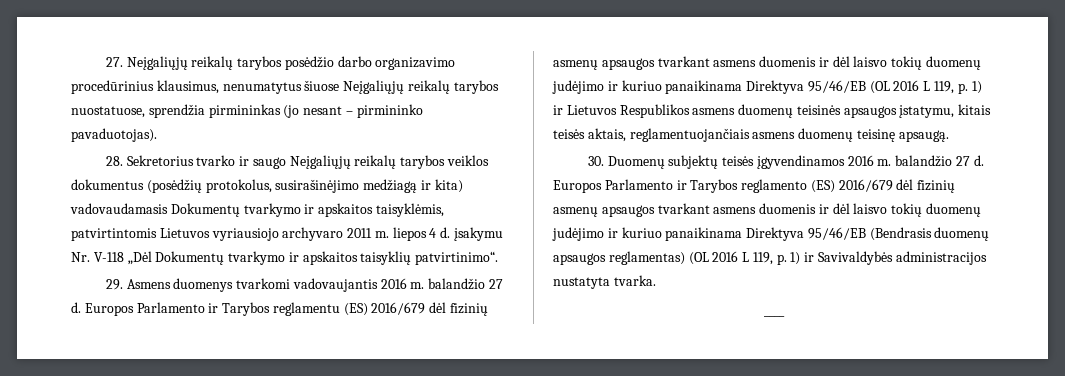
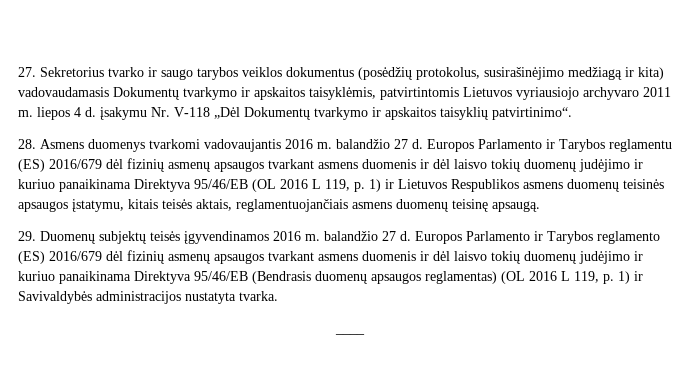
[126,56,456,70] [71,80,499,94] [71,104,423,118] [71,128,157,142] [105,156,123,166] Neįgaliųjų reikalų tarybos posėdžio darbo organizavimo procedūrinius klausimus, nenumatytus šiuose Neįgaliųjų reikalų tarybos nuostatuose, sprendžia pirmininkas (jo nesant – pirmininko pavaduotojas). // 28. -> (36, 72) none
[289,155,397,169] Neįgaliųjų reikalų -> (193, 74) none
[105,279,123,290] 29. -> [18,139,36,149] 28.
[587,156,604,166] 30. -> [18,231,36,241] 29.

